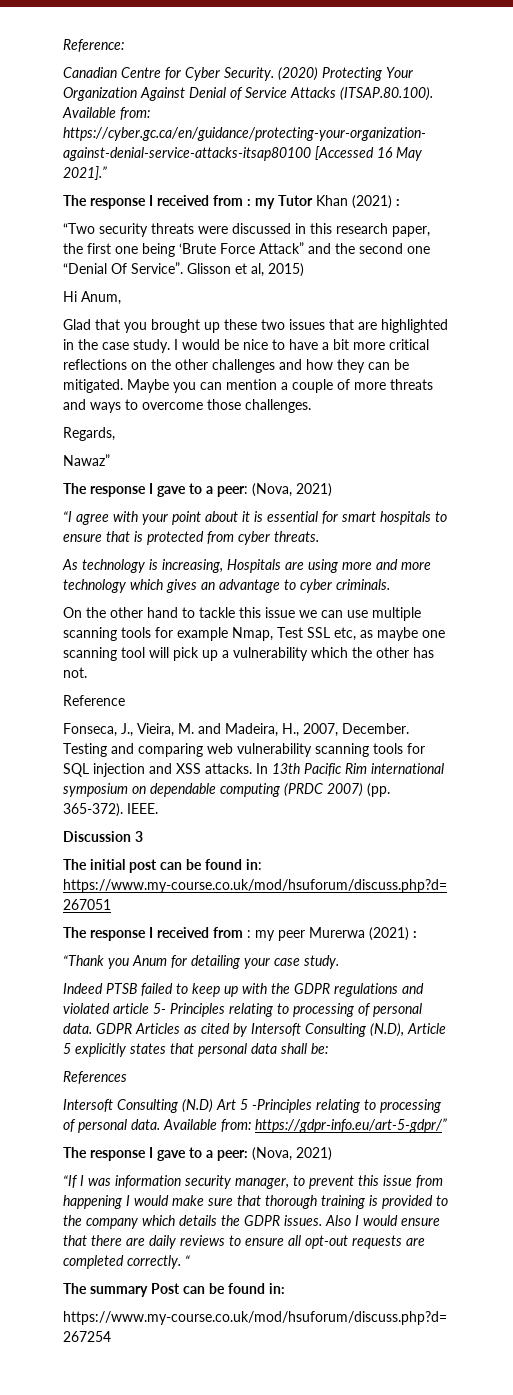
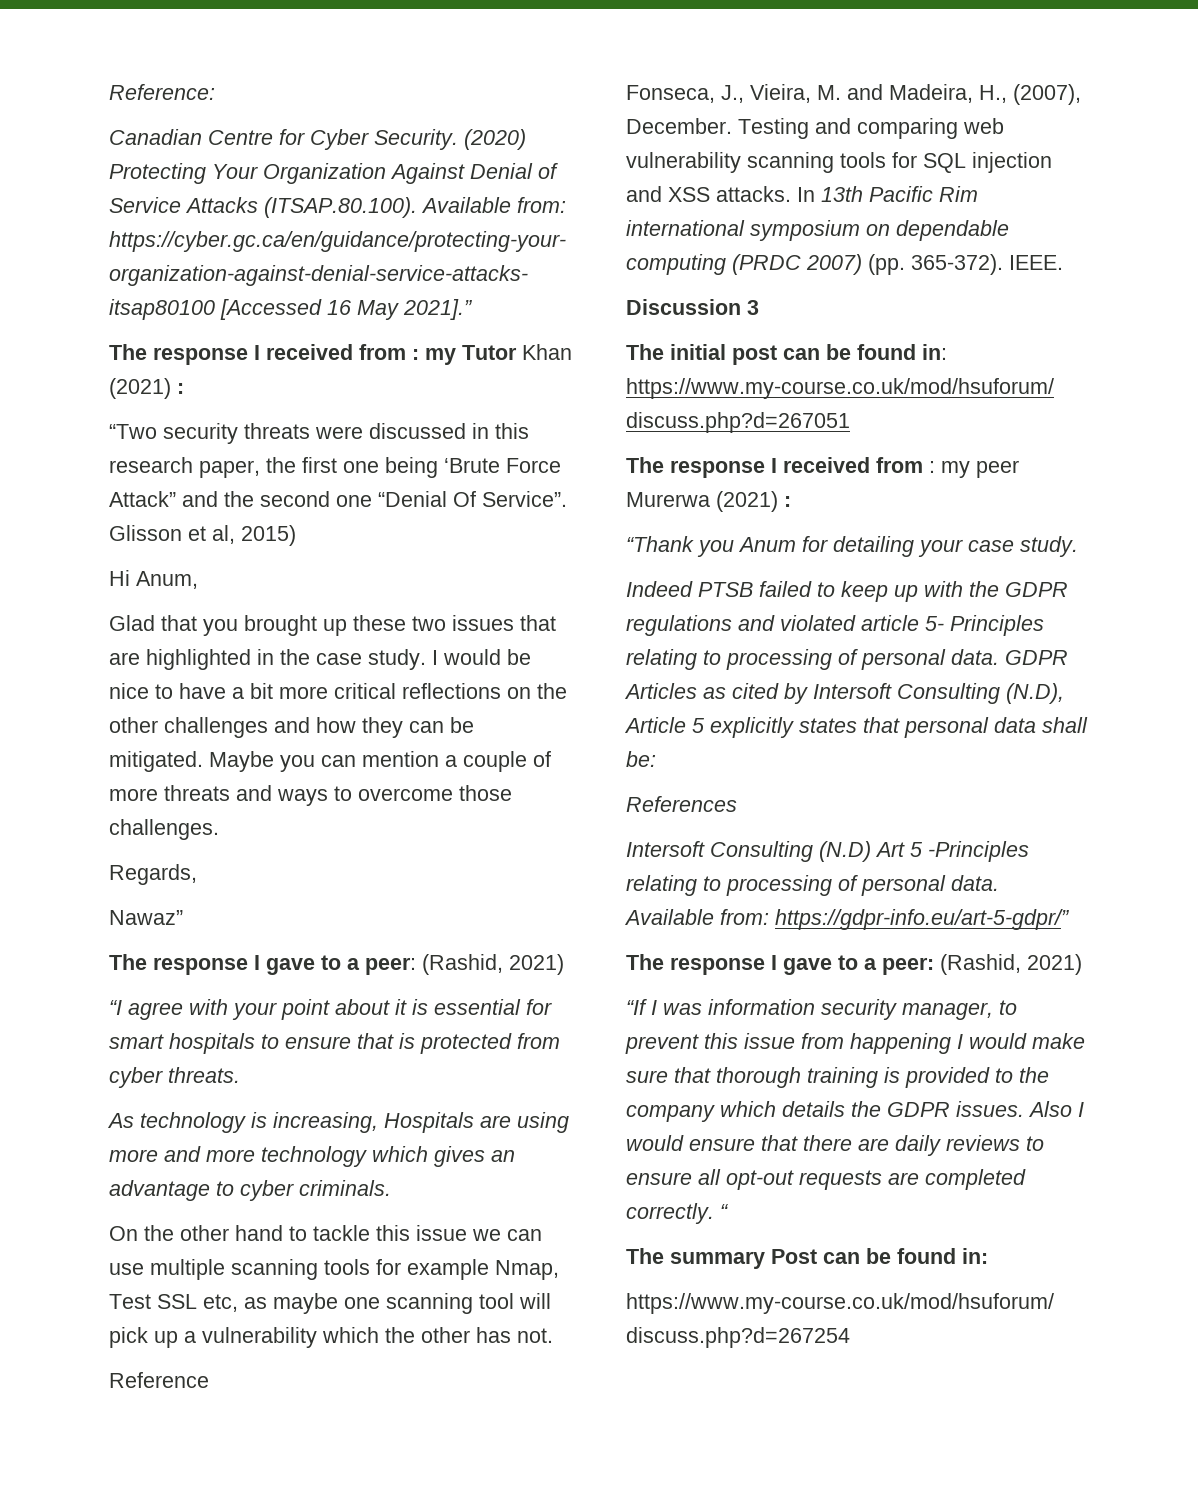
[252,483,292,497] (Nova, -> [422,954,503,975] (Rashid,
[303,723,338,737] 2007, -> [1013,84,1081,105] (2007),
[252,1147,292,1161] (Nova, -> [940,954,1021,975] (Rashid,

